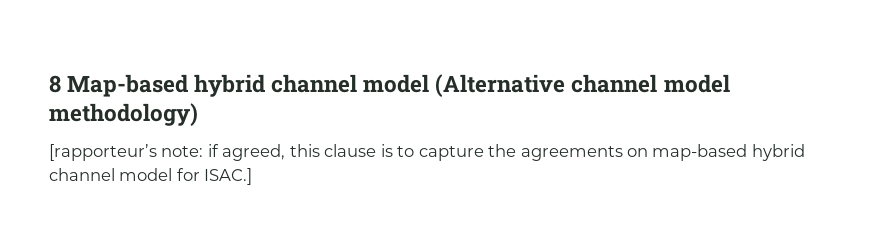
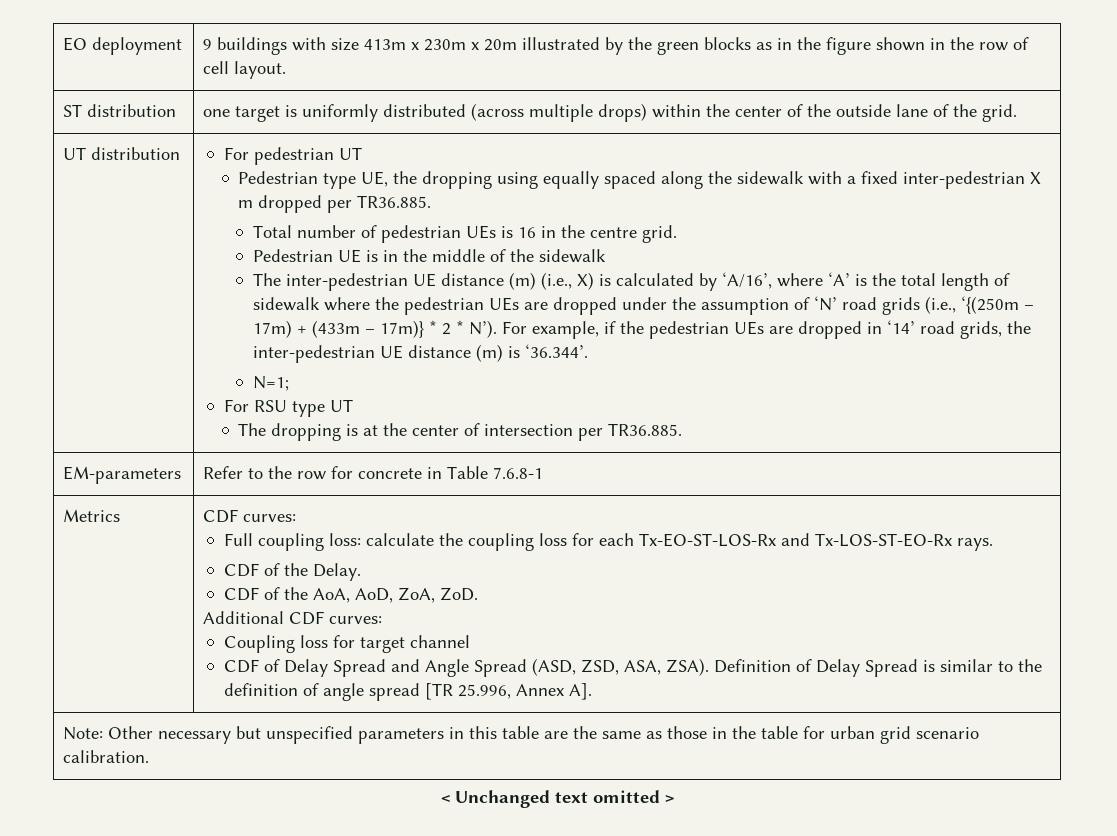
[49,74,730,97] [49,103,198,126] [49,144,805,161] [49,168,253,185] 8 Map-based hybrid channel model (Alternative channel model methodology) // [rapporteur’s note: if agreed, this clause is to capture the agreements on map-based hybrid channel model for ISAC.] -> [63,37,183,55] [203,37,1030,55] [203,61,287,79] [63,104,177,117] [203,103,1018,122] [63,147,181,160] [223,147,362,165] [238,171,1042,189] [238,195,432,213] [252,225,677,243] [252,249,606,263] [252,272,1010,291] [252,296,1034,315] [252,320,1031,339] [252,344,588,363] [252,376,289,391] [223,399,353,417] [238,423,683,441] [63,466,182,484] [203,466,544,480] [63,509,121,522] [203,509,297,523] [223,533,993,551] [223,563,361,581] [223,587,478,603] [203,611,383,625] [223,635,470,653] [223,658,1042,677] [223,683,592,701] [63,726,980,744] [63,750,150,763] [440,790,674,808] EO deployment | 9 buildings with size 413m x 230m x 20m illustrated by the green blocks as in the figure shown in the row of cell layout. // ST distribution | one target is uniformly distributed (across multiple drops) within the center of the outside lane of the grid. // UT distribution | For pedestrian UT // Pedestrian type UE, the dropping using equally spaced along the sidewalk with a fixed inter-pedestrian X m dropped per TR36.885. // Total number of pedestrian UEs is 16 in the centre grid. // Pedestrian UE is in the middle of the sidewalk // The inter-pedestrian UE distance (m) (i.e., X) is calculated by ‘A/16’, where ‘A’ is the total length of sidewalk where the pedestrian UEs are dropped under the assumption of ‘N’ road grids (i.e., ‘{(250m – 17m) + (433m – 17m)} * 2 * N’). For example, if the pedestrian UEs are dropped in ‘14’ road grids, the inter-pedestrian UE distance (m) is ‘36.344’. // N=1; // For RSU type UT // The dropping is at the center of intersection per TR36.885. // EM-parameters | Refer to the row for concrete in Table 7.6.8-1 // Metrics | CDF curves: // Full coupling loss: calculate the coupling loss for each Tx-EO-ST-LOS-Rx and Tx-LOS-ST-EO-Rx rays. // CDF of the Delay. // CDF of the AoA, AoD, ZoA, ZoD. // Additional CDF curves: // Coupling loss for target channel // CDF of Delay Spread and Angle Spread (ASD, ZSD, ASA, ZSA). Definition of Delay Spread is similar to the definition of angle spread [TR 25.996, Annex A]. // Note: Other necessary but unspecified parameters in this table are the same as those in the table for urban grid scenario calibration. // < Unchanged text omitted >

